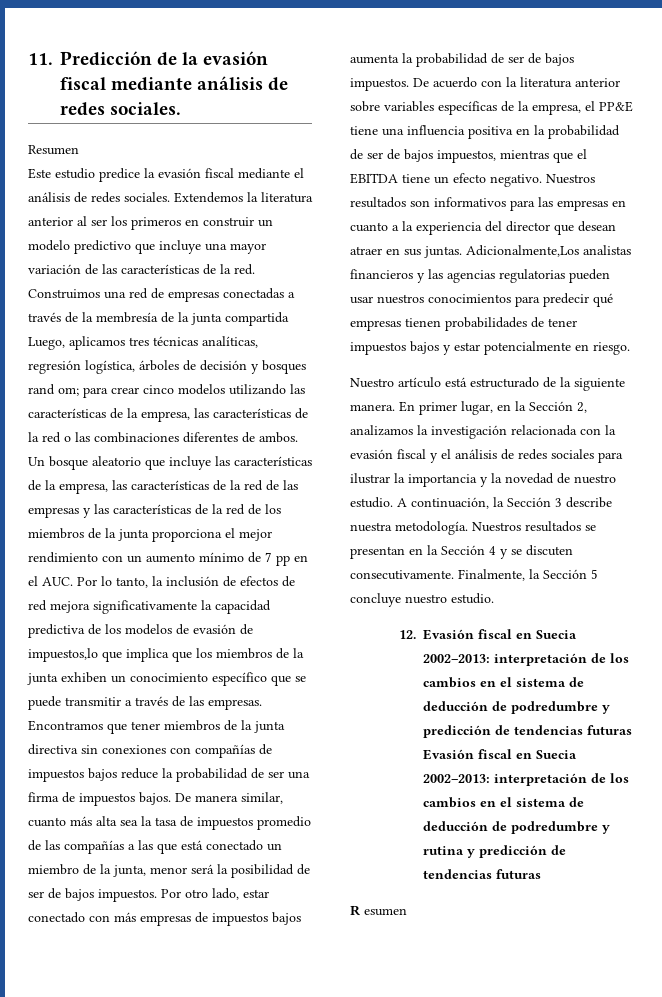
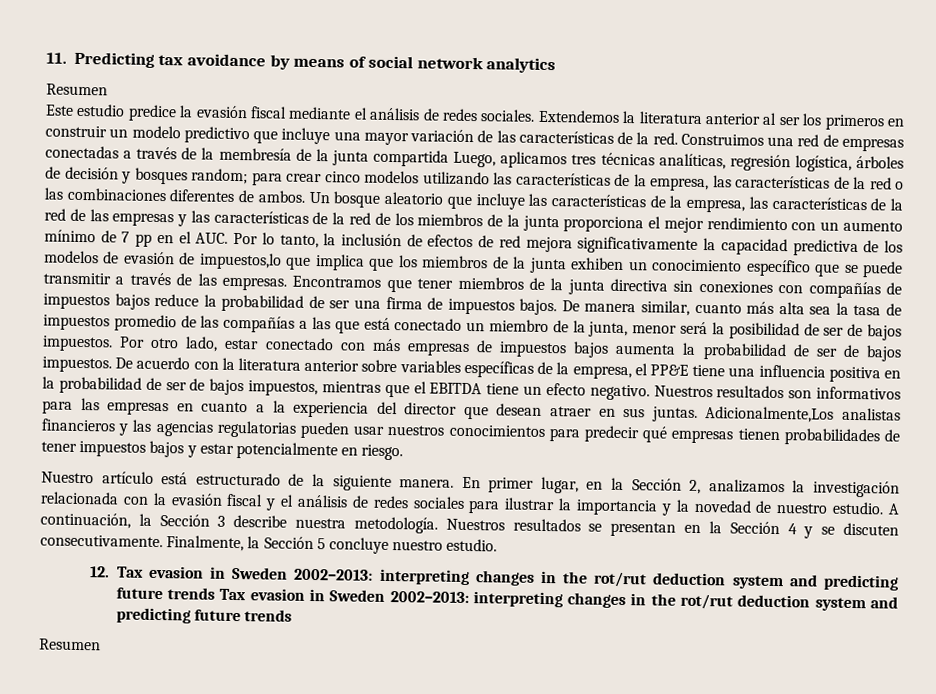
[60,51,269,66] [60,76,289,91] [60,102,182,116] Predicción de la evasión fiscal mediante análisis de redes sociales. -> [73,51,557,74] Predicting tax avoidance by means of social network analytics
[28,384,79,396] rand om; -> [191,168,248,185] random;
[423,629,578,640] [423,653,630,666] [423,677,585,688] [423,701,611,714] [423,725,633,738] [423,749,578,760] [423,773,630,786] [423,797,585,808] [423,821,611,834] [423,845,567,858] [423,869,542,879] [350,905,407,916] Evasión fiscal en Suecia 2002–2013: interpretación de los cambios en el sistema de deducción de podredumbre y predicción de tendencias futuras Evasión fiscal en Suecia 2002–2013: interpretación de los cambios en el sistema de deducción de podredumbre y rutina y predicción de tendencias futuras // R esumen -> [115,565,900,591] [115,587,899,612] [115,607,293,624] [39,638,101,651] Tax evasion in Sweden 2002–2013: interpreting changes in the rot/rut deduction system and predicting future trends Tax evasion in Sweden 2002–2013: interpreting changes in the rot/rut deduction system and predicting future trends // Resumen

